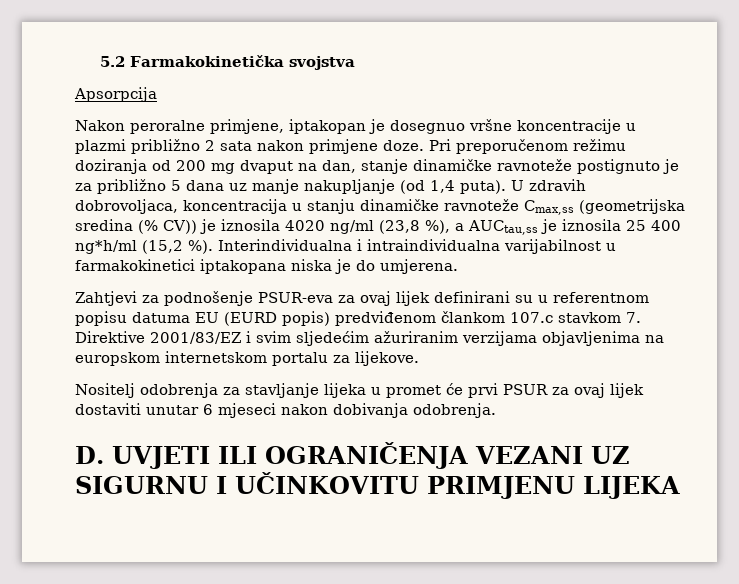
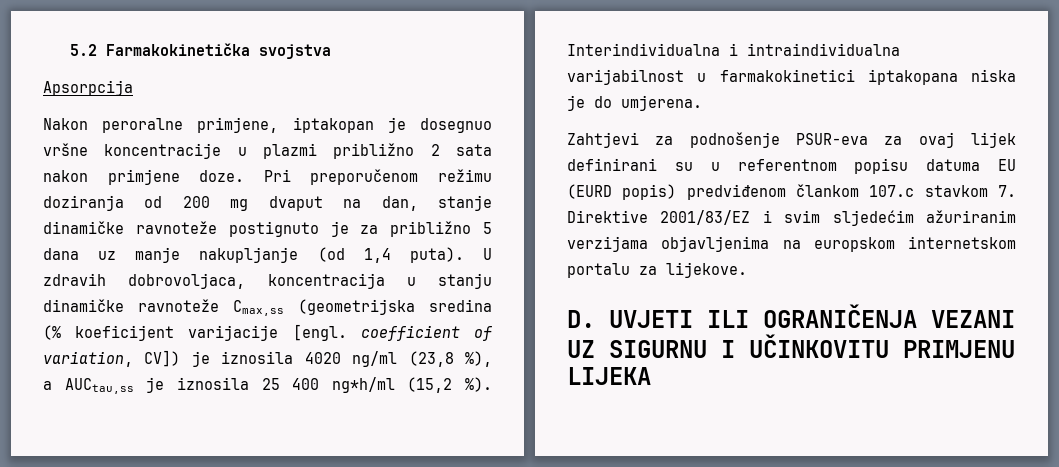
[163,220,197,234] CV)) -> [75,324,492,341] [43,350,181,367] koeficijent varijacije [engl. coefficient of variation, CV])
[75,383,644,398] [75,403,496,418] // Nositelj odobrenja za stavljanje lijeka u promet će prvi PSUR za ovaj lijek dostaviti unutar 6 mjeseci nakon dobivanja odobrenja. -> (747, 270) none

